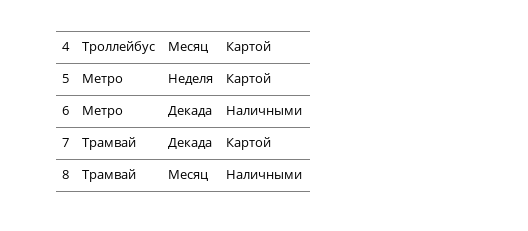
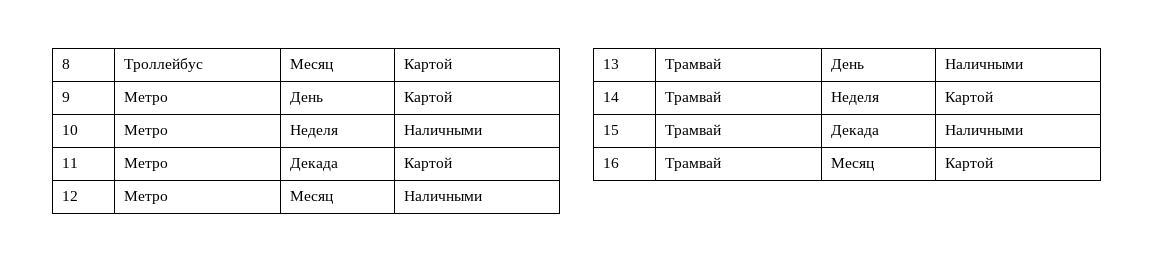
[62,42,71,51] 4 -> [62,59,71,69] 8
[62,74,70,83] 5 -> [62,92,71,102] [124,92,169,105] [290,92,324,105] [404,91,453,105] [62,125,79,135] 9 | Метро | День | Картой // 10
[226,73,272,86] [62,106,70,115] Картой // 6 -> [404,125,483,135] [62,158,79,168] Наличными // 11
[226,106,303,115] [62,138,70,147] Наличными // 7 -> [404,157,453,171] [62,191,79,201] [124,191,169,204] [290,191,334,204] [404,191,483,201] [603,59,620,69] [665,58,722,72] [831,59,865,72] [945,59,1024,69] [603,92,620,102] [665,91,722,105] [831,92,880,105] [945,91,994,105] [603,125,620,135] Картой // 12 | Метро | Месяц | Наличными // 13 | Трамвай | День | Наличными // 14 | Трамвай | Неделя | Картой // 15
[226,137,272,150] [62,170,70,179] Картой // 8 -> [945,125,1024,135] [603,158,620,168] Наличными // 16
[226,170,303,179] Наличными -> [945,157,994,171] Картой

